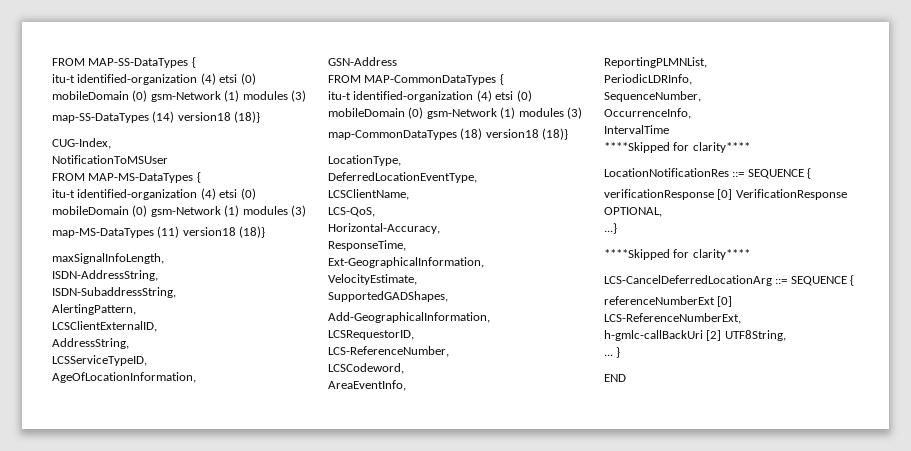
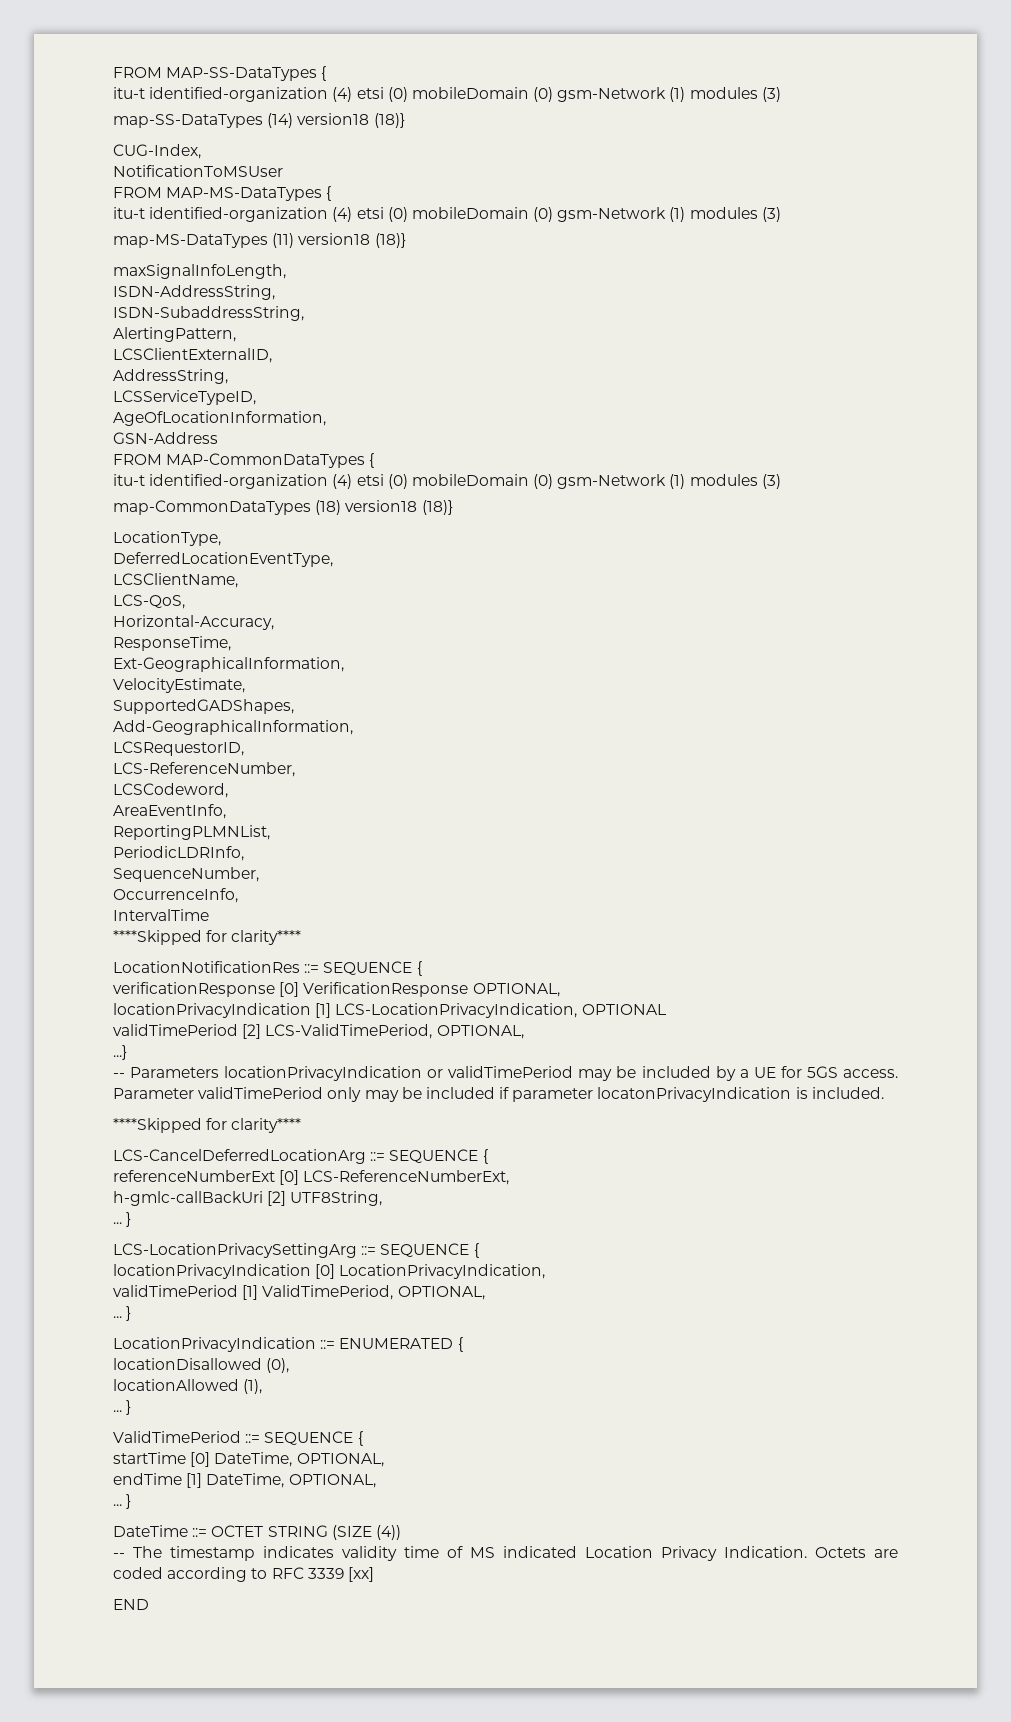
[604,223,617,234] ...} -> [113,1003,666,1018] [113,1024,524,1039] [113,1045,127,1060] [113,1066,899,1081] [113,1087,884,1102] locationPrivacyIndication [1] LCS-LocationPrivacyIndication, OPTIONAL // validTimePeriod [2] LCS-ValidTimePeriod, OPTIONAL, // ...} // -- Parameters locationPrivacyIndication or validTimePeriod may be included by a UE for 5GS access. Parameter validTimePeriod only may be included if parameter locatonPrivacyIndication is included.
(621, 352) none -> [113,1243,479,1258] [113,1264,546,1279] [113,1285,485,1300] [113,1306,132,1321] [113,1337,463,1352] [113,1358,290,1373] [113,1379,263,1394] [113,1400,132,1415] [113,1431,363,1446] [113,1452,384,1467] [113,1473,376,1488] [113,1494,132,1509] [113,1525,401,1540] [113,1546,898,1561] [113,1567,374,1582] // LCS-LocationPrivacySettingArg ::= SEQUENCE { // locationPrivacyIndication [0] LocationPrivacyIndication, // validTimePeriod [1] ValidTimePeriod, OPTIONAL, // ... } // LocationPrivacyIndication ::= ENUMERATED { // locationDisallowed (0), // locationAllowed (1), // ... } // ValidTimePeriod ::= SEQUENCE { // startTime [0] DateTime, OPTIONAL, // endTime [1] DateTime, OPTIONAL, // ... } // DateTime ::= OCTET STRING (SIZE (4)) // -- The timestamp indicates validity time of MS indicated Location Privacy Indication. Octets are coded according to RFC 3339 [xx]

